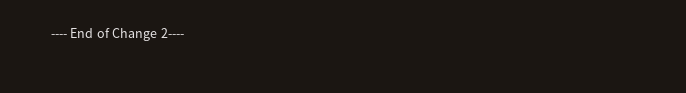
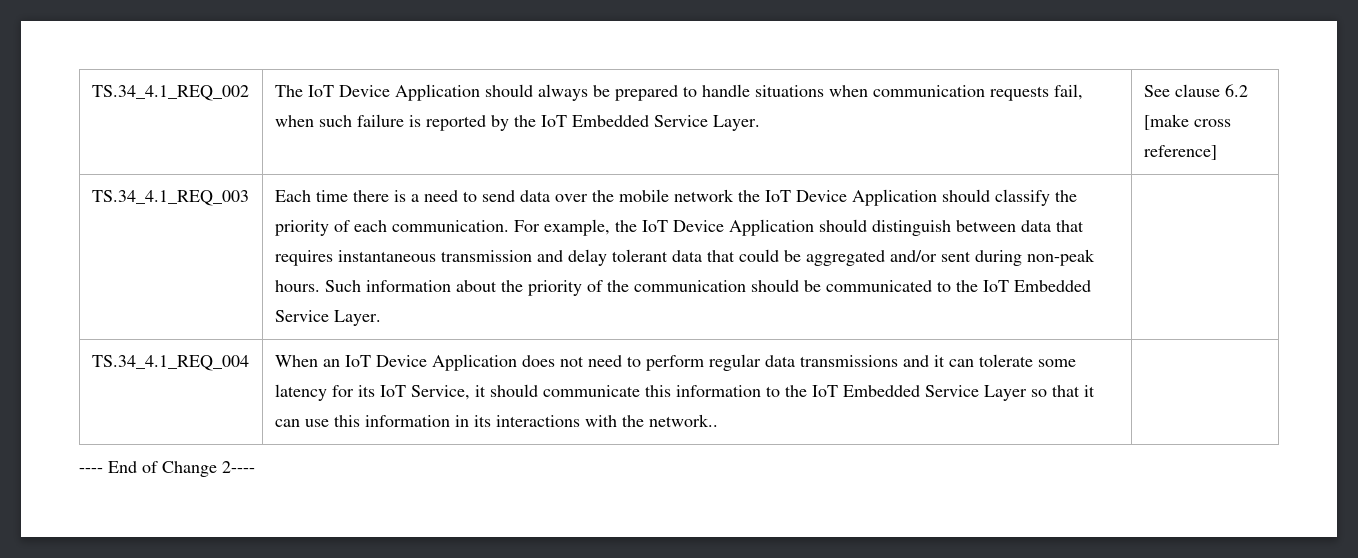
(51, 36) none -> [91,85,249,101] [274,84,1083,101] [274,114,760,131] [1143,84,1248,97] [1143,114,1231,130] [1143,145,1217,160] [91,190,249,206] [274,189,1077,206] [274,219,1084,236] [274,249,1095,266] [274,279,1091,296] [274,310,381,326] [91,355,249,371] [274,354,1076,371] [274,384,1095,401] [274,414,718,427] TS.34_4.1_REQ_002 | The IoT Device Application should always be prepared to handle situations when communication requests fail, when such failure is reported by the IoT Embedded Service Layer. | See clause 6.2 [make cross reference] // TS.34_4.1_REQ_003 | Each time there is a need to send data over the mobile network the IoT Device Application should classify the priority of each communication. For example, the IoT Device Application should distinguish between data that requires instantaneous transmission and delay tolerant data that could be aggregated and/or sent during non-peak hours. Such information about the priority of the communication should be communicated to the IoT Embedded Service Layer. | // TS.34_4.1_REQ_004 | When an IoT Device Application does not need to perform regular data transmissions and it can tolerate some latency for its IoT Service, it should communicate this information to the IoT Embedded Service Layer so that it can use this information in its interactions with the network.. | //

